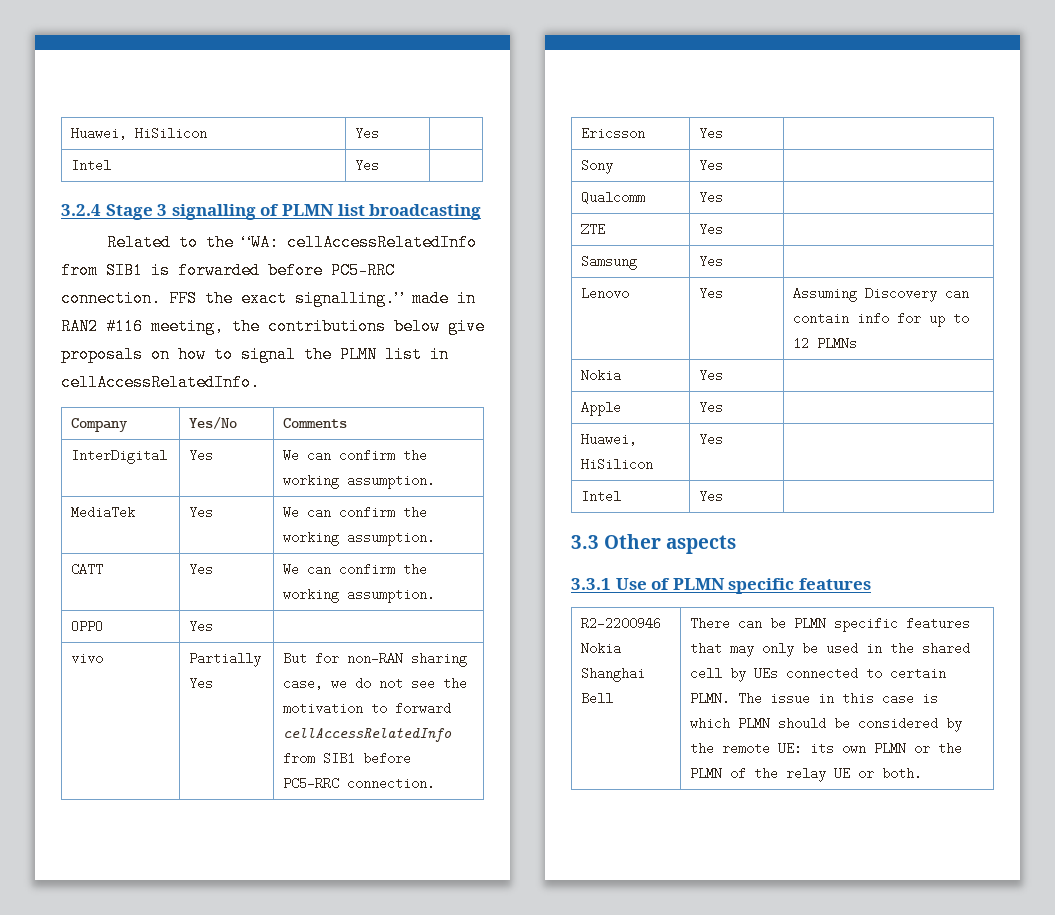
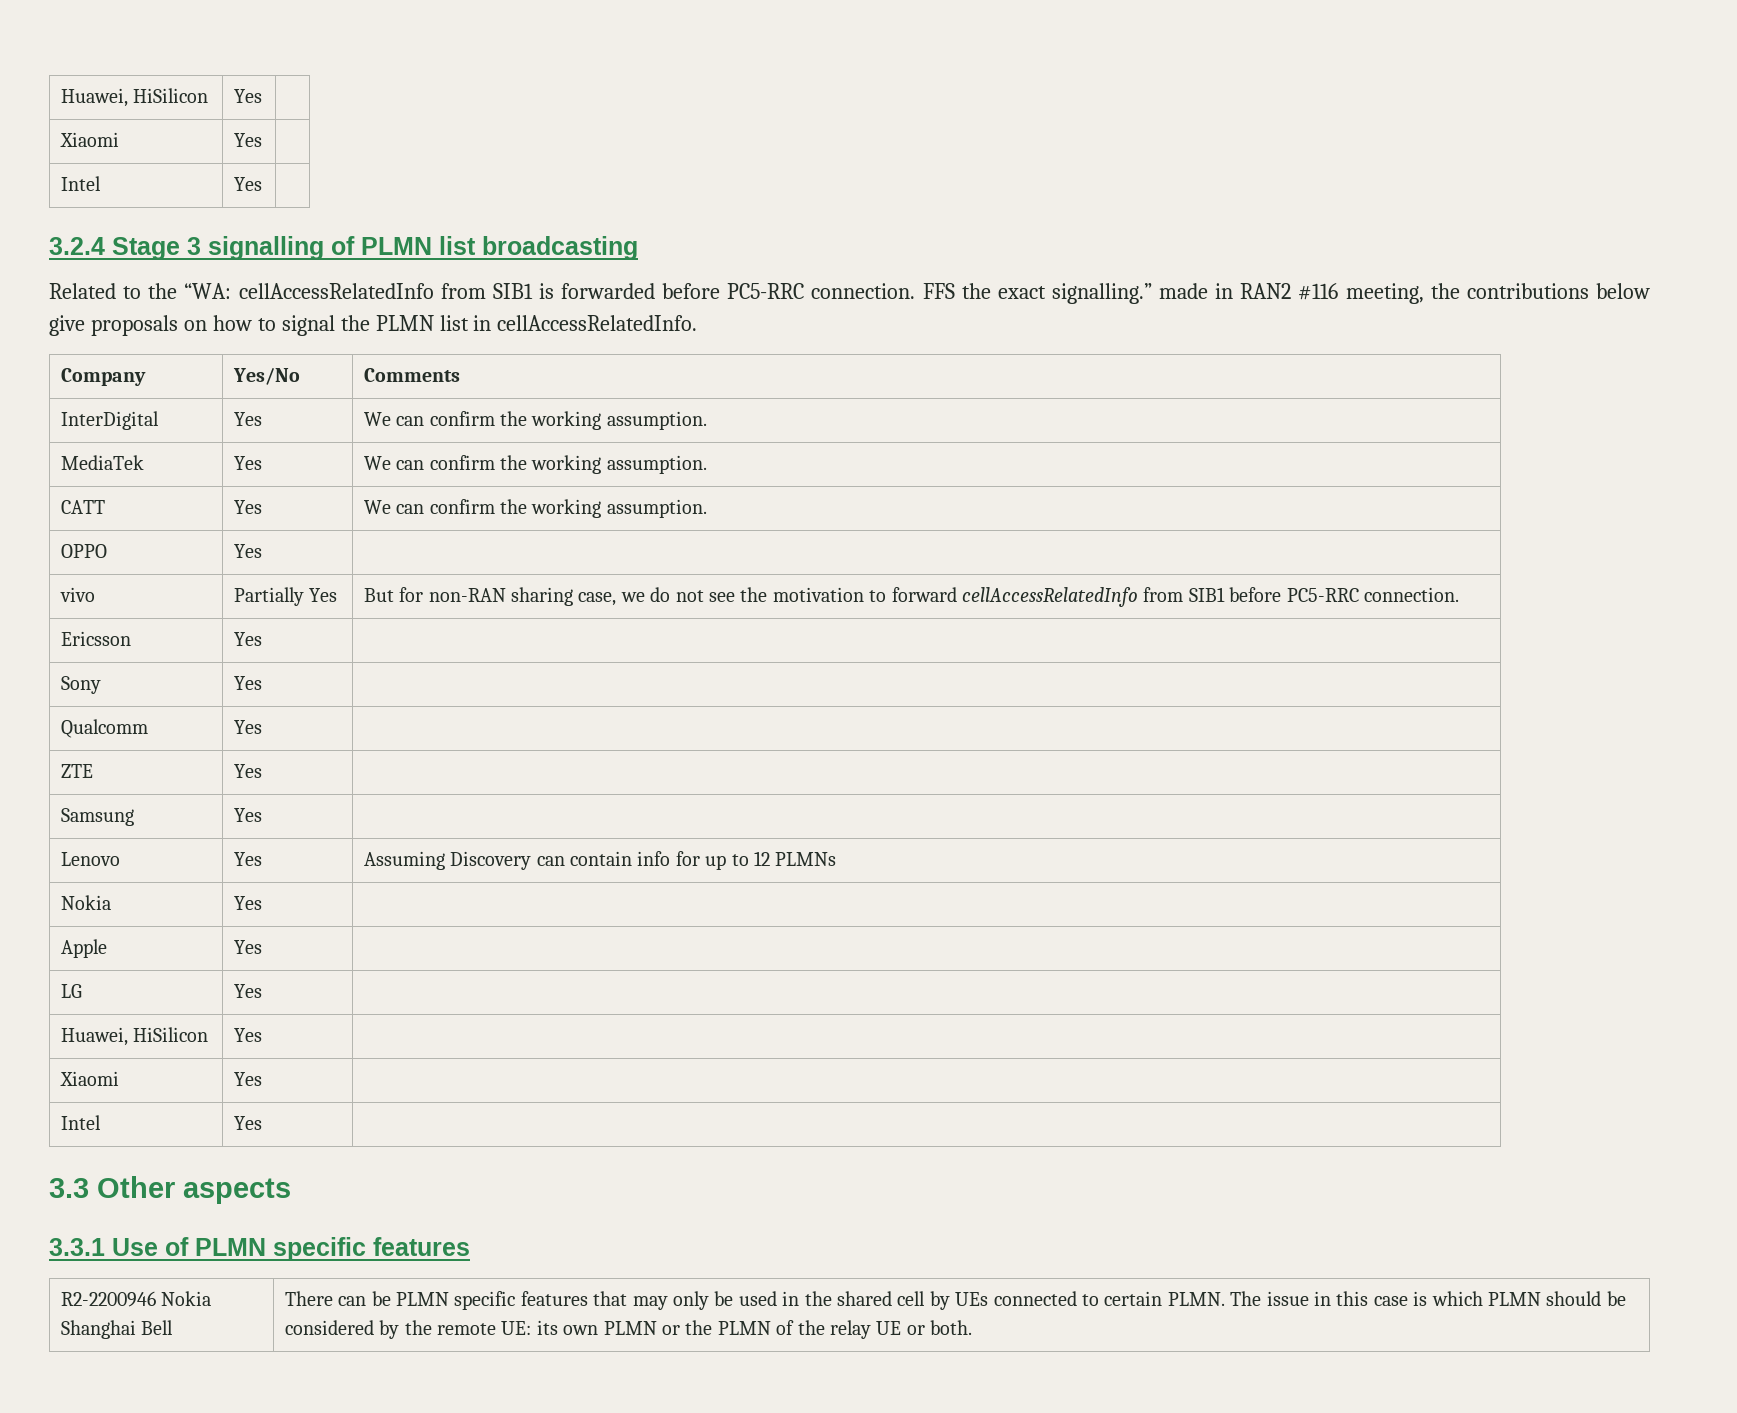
[71,127,208,140] [355,127,380,140] Huawei, HiSilicon | Yes | -> [60,88,209,107] [233,89,262,103] [59,132,119,147] [233,133,262,147] Huawei, HiSilicon | Yes | // Xiaomi | Yes |
[581,433,638,446] [581,458,654,471] [699,433,724,446] // Huawei, HiSilicon | Yes | -> [60,984,82,998] [233,984,262,998] [60,1027,209,1046] [233,1028,262,1042] [59,1071,119,1086] [233,1072,262,1086] // LG | Yes | // Huawei, HiSilicon | Yes | // Xiaomi | Yes |

